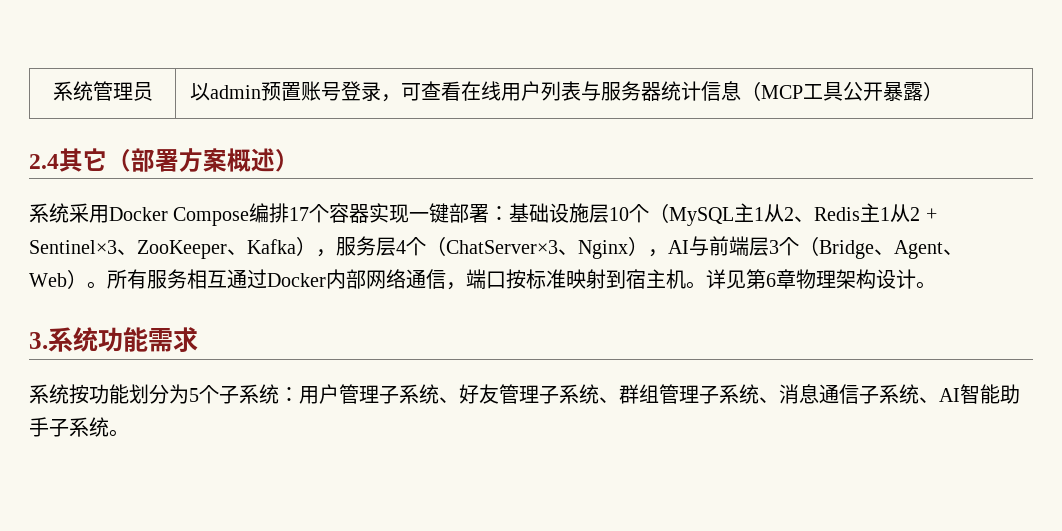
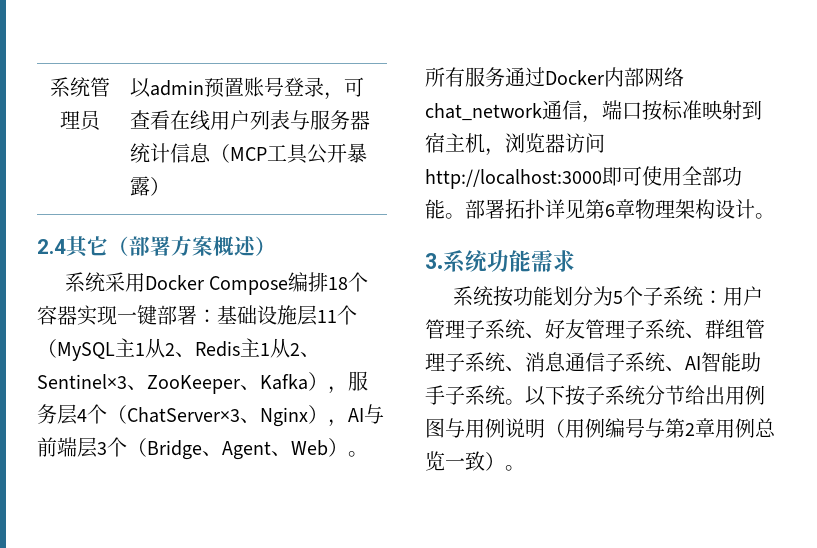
[289,207,310,221] 17 -> [328,277,349,290] 18
[609,207,630,221] 10 -> [317,310,337,323] 11
[925,208,937,221] + -> [300,352,320,357] 、
[187,269,227,289] 相互 -> (505, 77) none
(406, 279) none -> [425,103,542,121] chat_network
[686,281,706,289] 。 -> [485,133,605,156] [425,166,742,189] [425,199,545,219] ，浏览器访问http://localhost:3000即可使用全部功能。部署拓扑
(129, 433) none -> [525,385,765,406] [425,418,776,438] [425,451,525,471] 以下按子系统分节给出用例图与用例说明（用例编号与第2章用例总览一致）。

